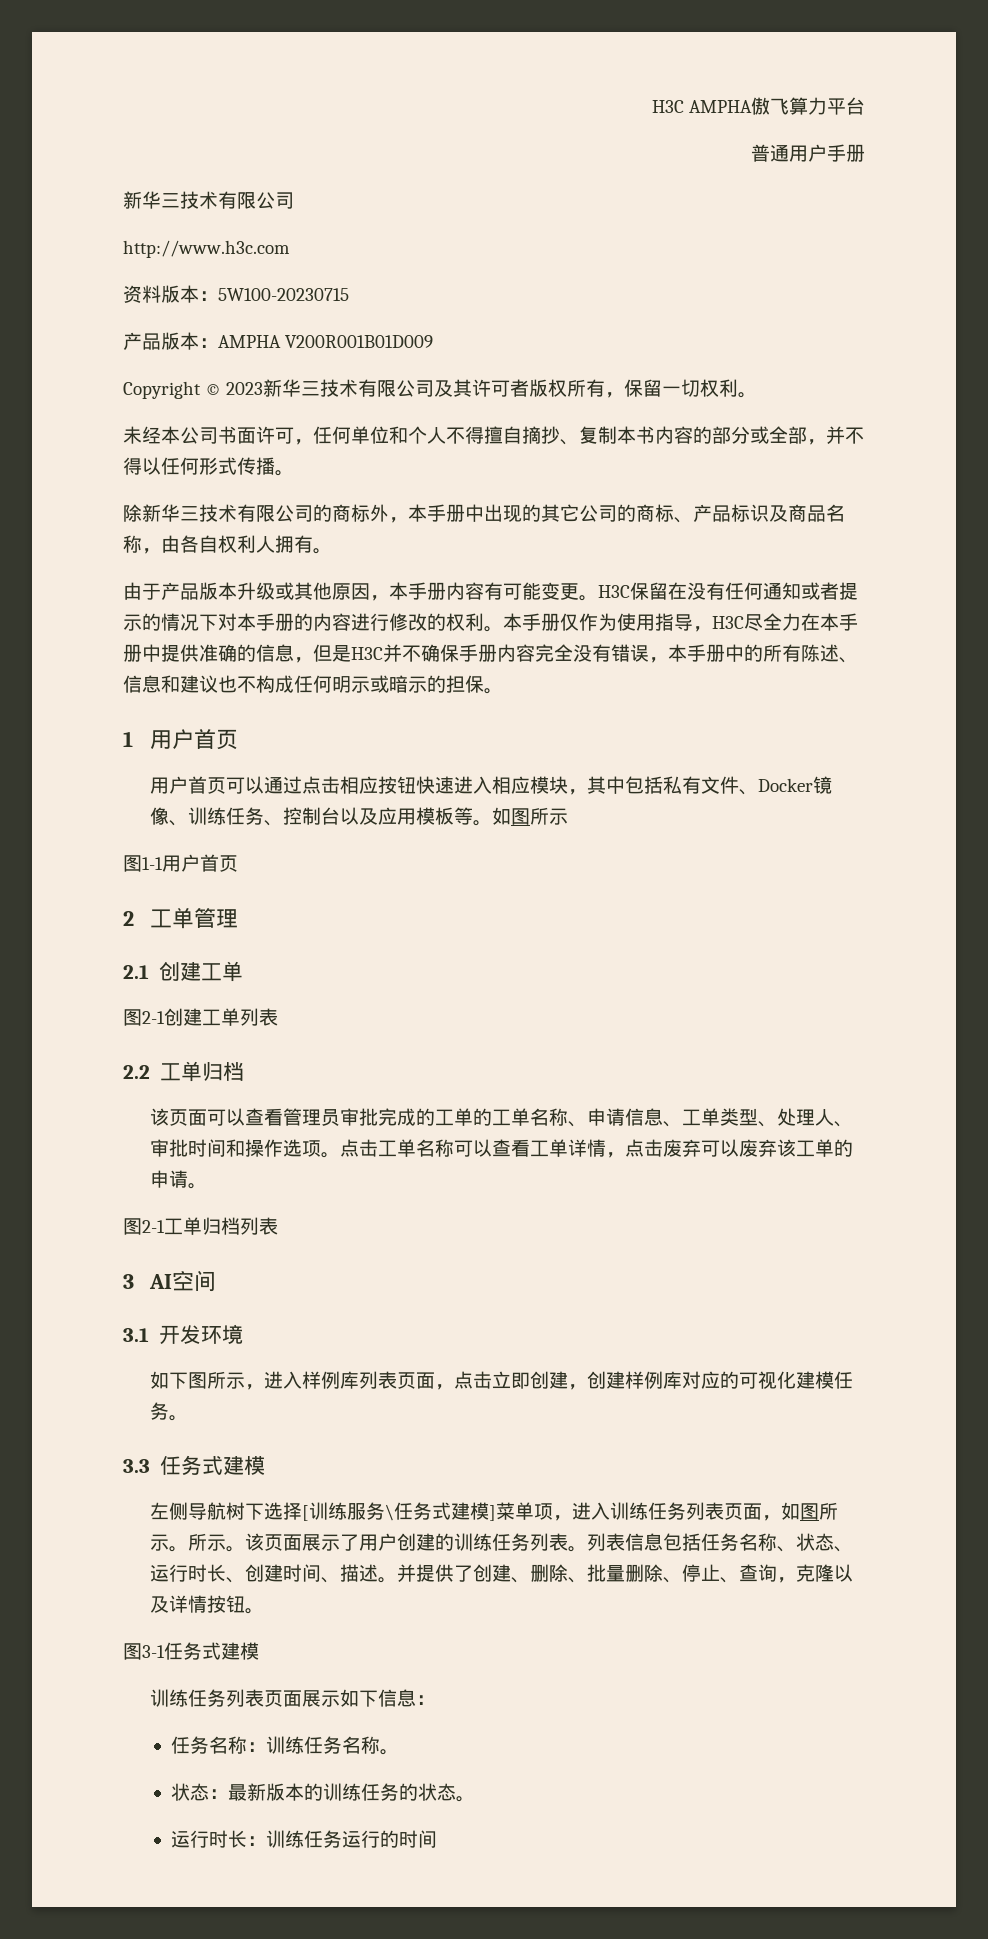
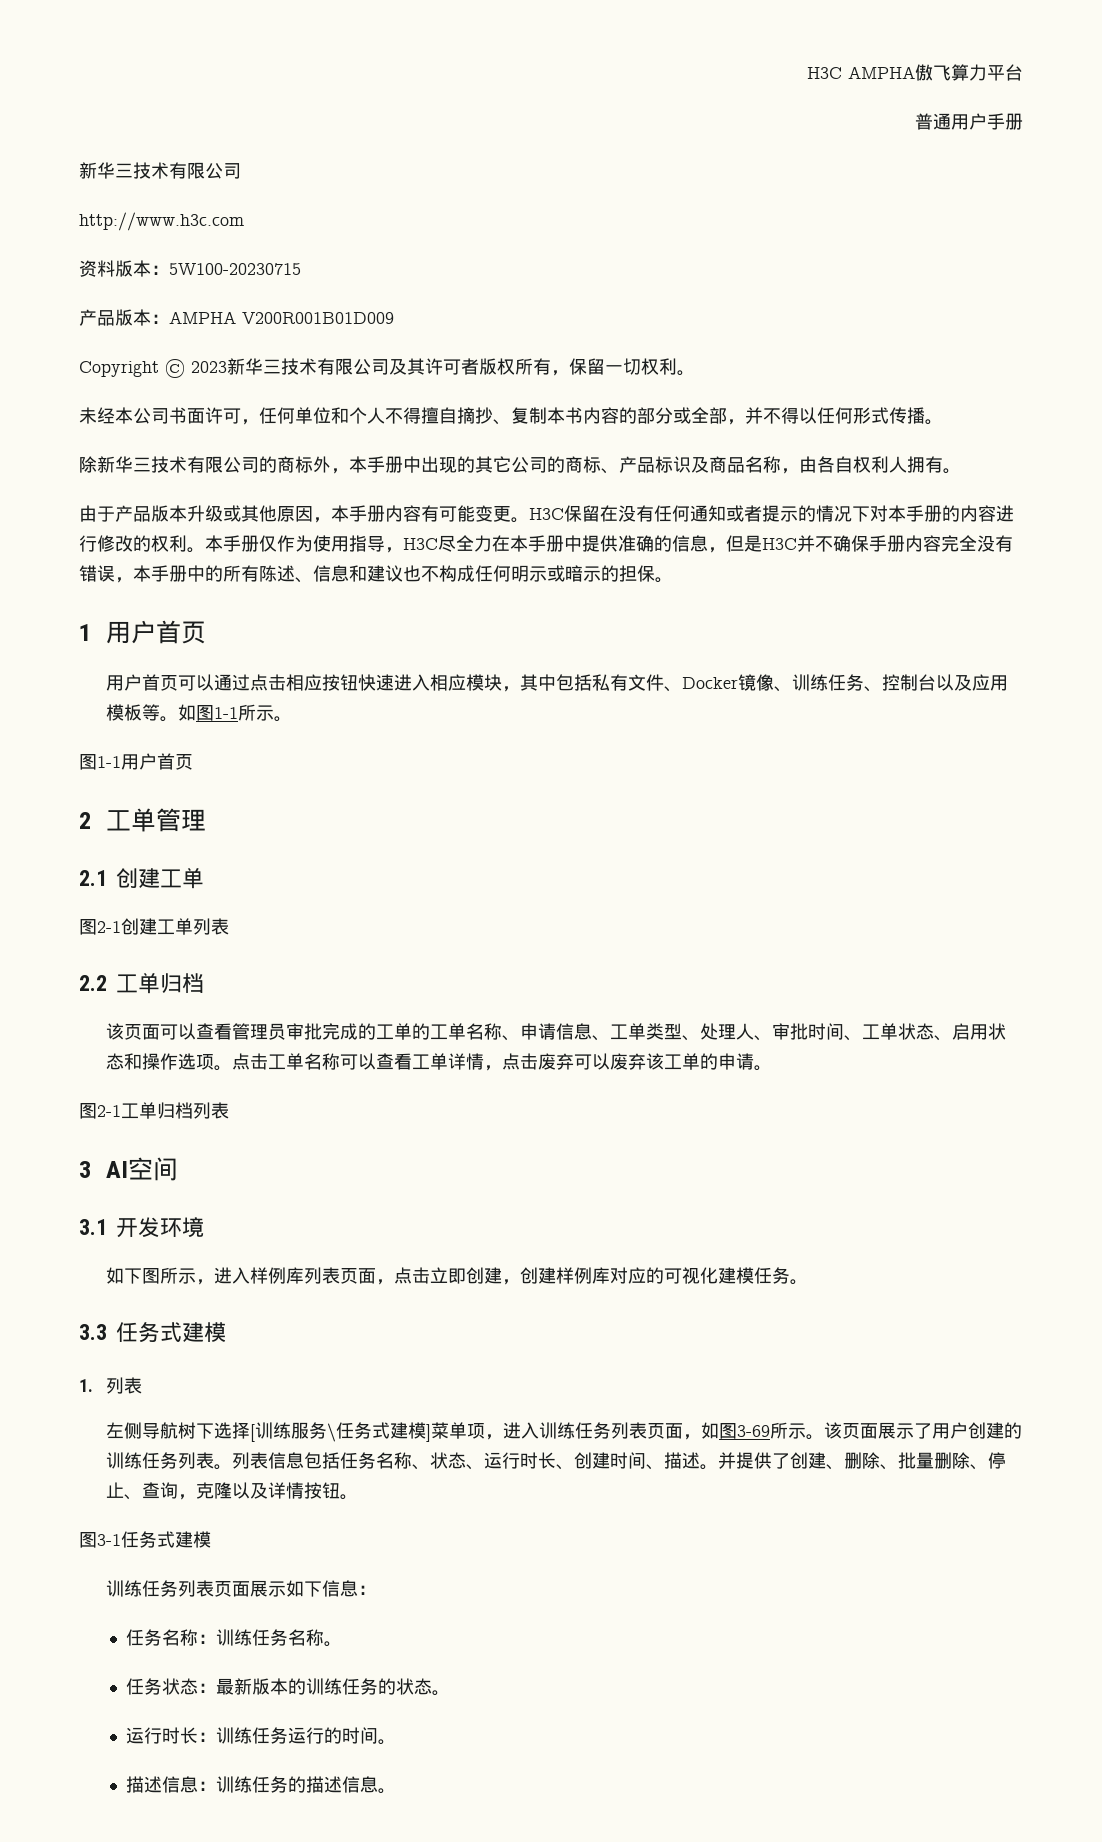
[530,807,569,825] 所示 -> [214,704,293,722] 1-1所示。
(227, 1148) none -> [844,1023,1007,1041] [106,1053,125,1070] 、工单状态、启用状态
(265, 1465) none -> [79,1377,143,1394] // 1.列表
[819,1502,839,1520] [150,1534,189,1552] 所示。 -> [737,1425,771,1437] 3-69
(400, 1752) none -> [126,1678,163,1695] 任务
(438, 1839) none -> [378,1739,397,1745] [126,1776,397,1794] 。 // 描述信息：训练任务的描述信息。

